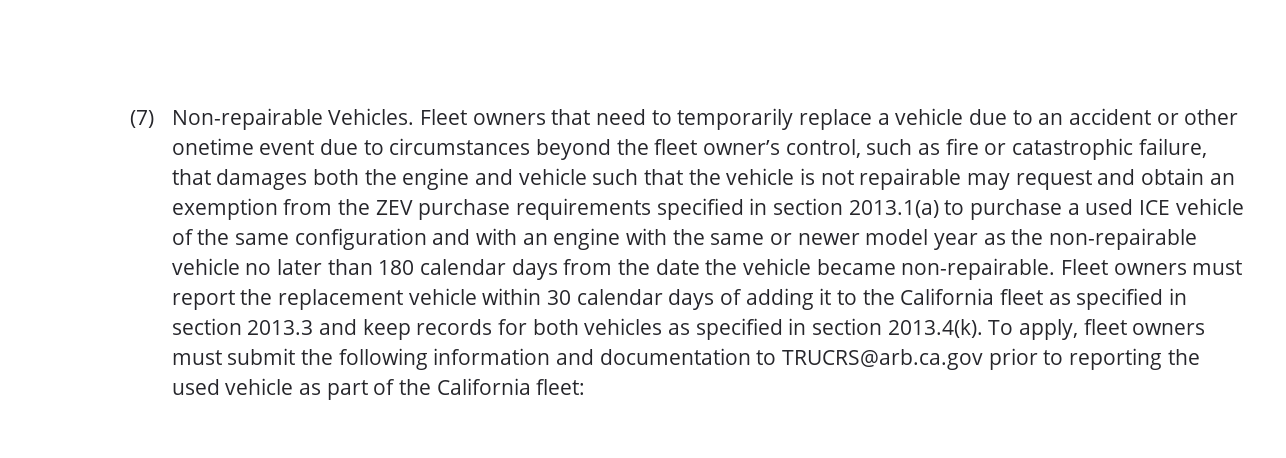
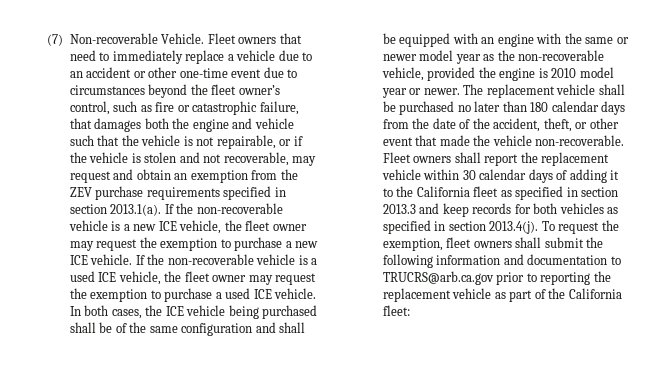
[171,108,415,130] Non-repairable Vehicles. -> [69,33,205,44] Non-recoverable Vehicle.
[677,108,794,130] temporarily -> [112,50,183,64] immediately
[171,138,254,155] onetime -> [179,68,228,78] one-time
[859,168,962,190] repairable -> [216,135,304,149] [69,152,289,166] repairable, or if the vehicle is stolen and not recoverable,
[848,200,939,218] 2013.1(a) -> [110,203,283,216] [68,220,308,234] [69,237,319,251] [69,254,318,265] [69,271,317,285] [69,288,148,302] 2013.1(a). If the non-recoverable vehicle is a new ICE vehicle, the fleet owner may request the exemption to purchase a new ICE vehicle. If the non-recoverable vehicle is a used ICE vehicle, the fleet owner may request the exemption
[1175,198,1244,215] vehicle -> [274,288,317,299] [69,305,318,319] [69,322,113,333] vehicle. In both cases, the ICE vehicle being purchased shall be
(471, 237) none -> [279,322,306,333] [382,33,451,47] shall be equipped
[1048,228,1197,250] [171,258,240,275] non-repairable vehicle -> [518,50,605,61] [381,67,614,81] [381,84,625,98] [382,101,455,115] non-recoverable vehicle, provided the engine is 2010 model year or newer. The replacement vehicle shall be purchased
[705,258,1243,280] the vehicle became non-repairable. Fleet owners must -> [459,118,620,132] [382,135,625,146] [382,152,481,163] of the accident, theft, or other event that made the vehicle non-recoverable. Fleet owners shall
[887,319,1078,340] 2013.4(k). To apply, -> [489,220,619,234] [382,238,443,251] 2013.4(j). To request the exemption,
[171,350,222,365] must -> [515,237,542,248] shall
[171,379,220,395] used -> [382,288,451,302] replacement

